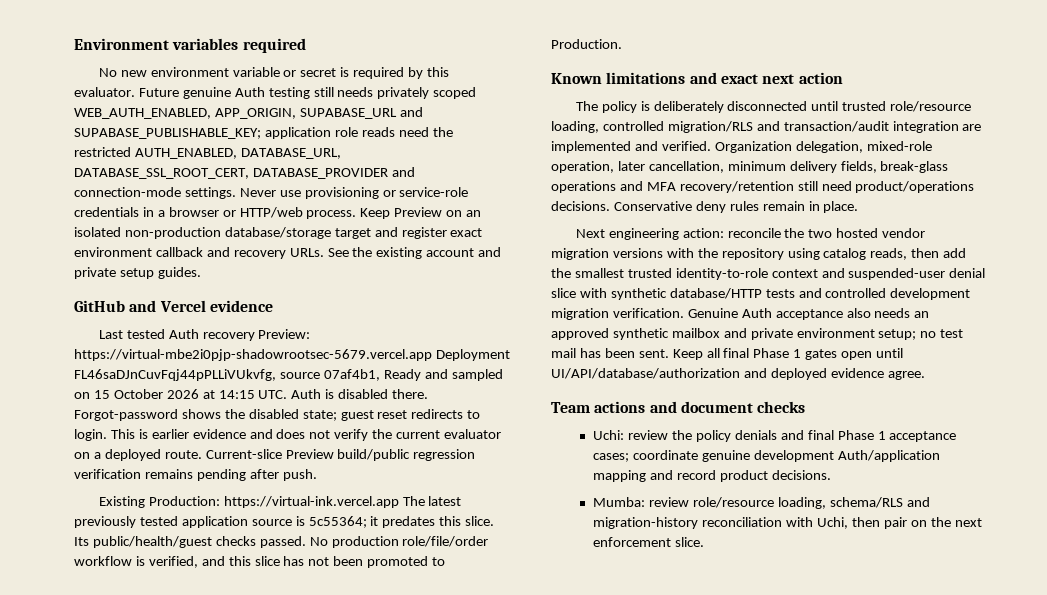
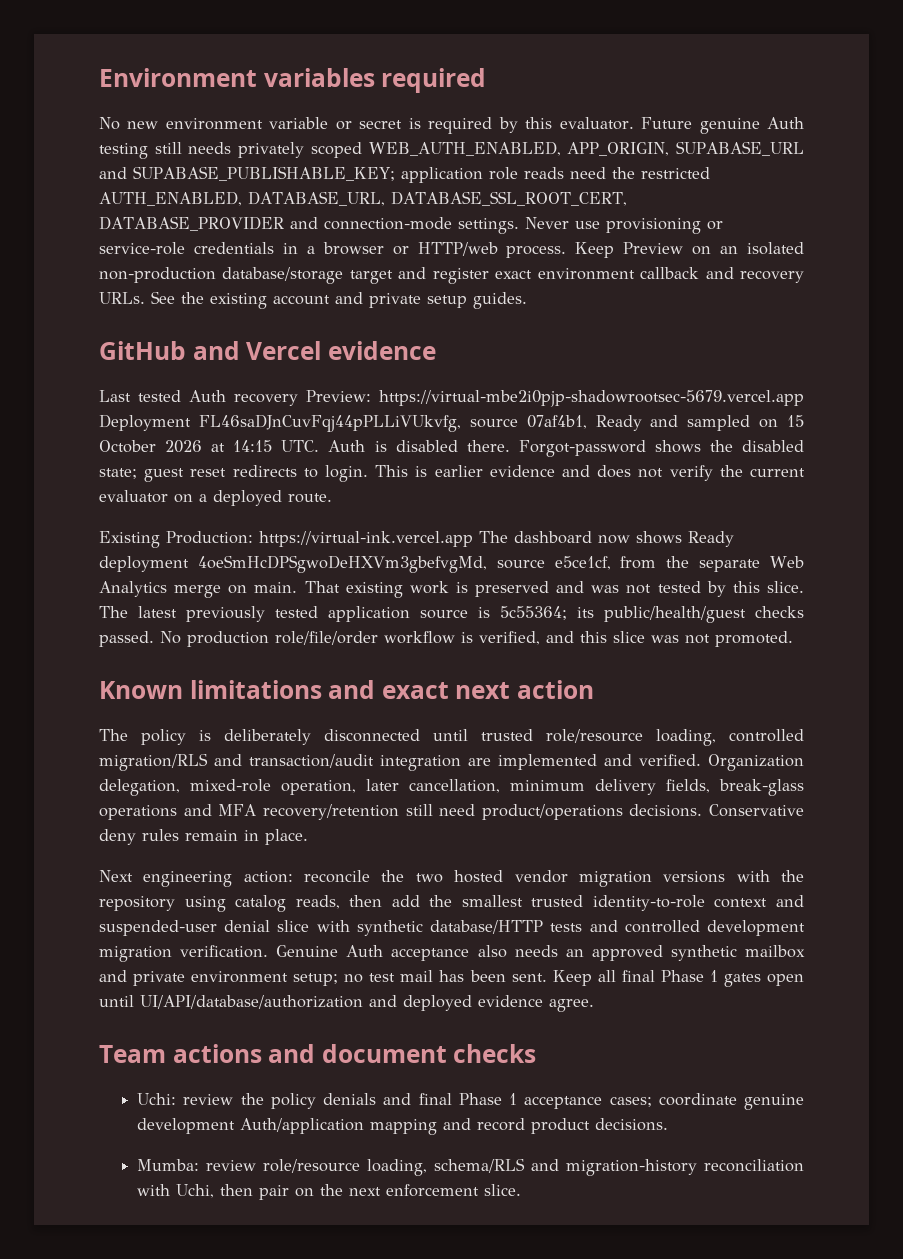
[205,449,476,461] [74,469,317,481] [98,496,399,508] Current-slice Preview build/public regression verification remains pending after push. // Existing Production: https://virtual-ink.vercel.app -> [99,531,734,548] [99,555,805,573] [99,581,804,598] // Existing Production: https://virtual-ink.vercel.app The dashboard now shows Ready deployment 4oeSmHcDPSgwoDeHXVm3gbefvgMd, source e5ce1cf, from the separate Web Analytics merge on main. That existing work is preserved and was not tested by this slice.
[370,516,495,528] [74,537,89,546] it predates this slice. Its -> [577,607,594,618] its
[283,556,446,568] [551,39,622,49] has not been promoted to Production. -> [651,631,793,647] was not promoted.

